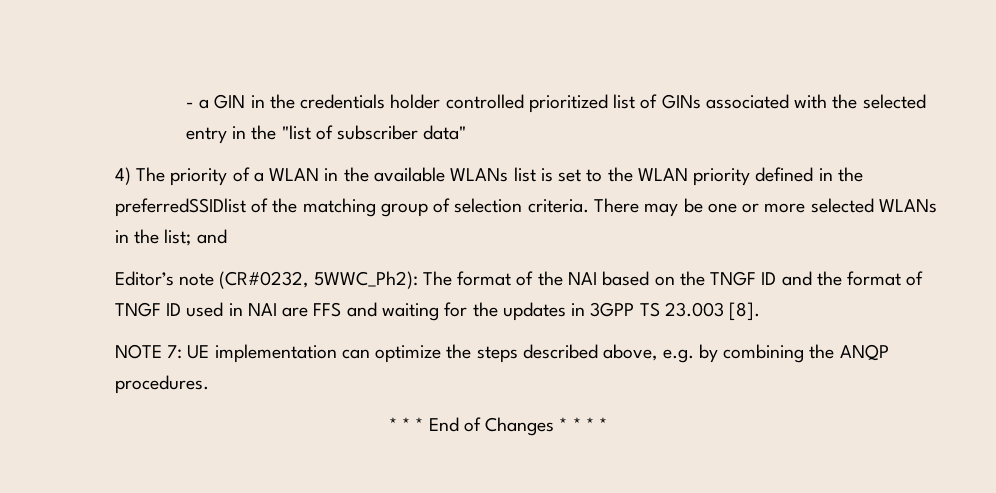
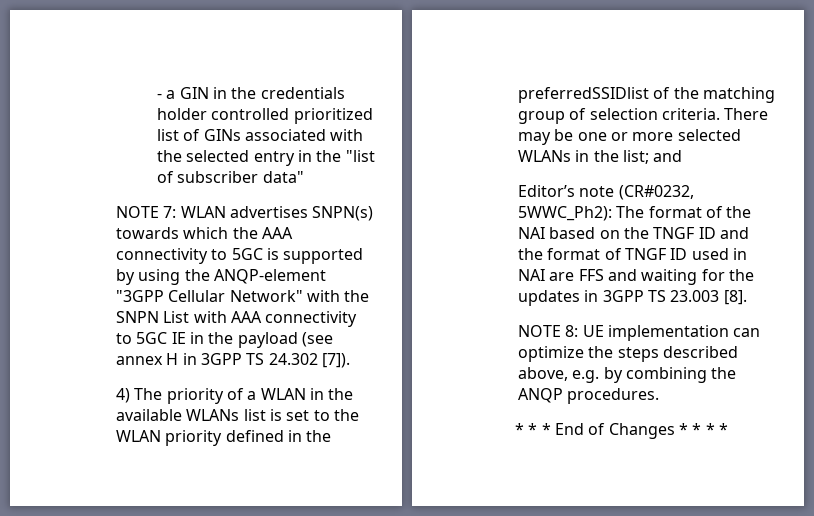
(467, 132) none -> [115,206,374,221] [115,227,293,239] [115,248,364,264] [115,269,326,285] [115,290,370,302] [115,311,358,327] [115,332,333,348] [115,353,350,368] // NOTE 7: WLAN advertises SNPN(s) towards which the AAA connectivity to 5GC is supported by using the ANQP-element "3GPP Cellular Network" with the SNPN List with AAA connectivity to 5GC IE in the payload (see annex H in 3GPP TS 24.302 [7]).
[167,345,183,359] 7: -> [565,325,579,337] 8:

